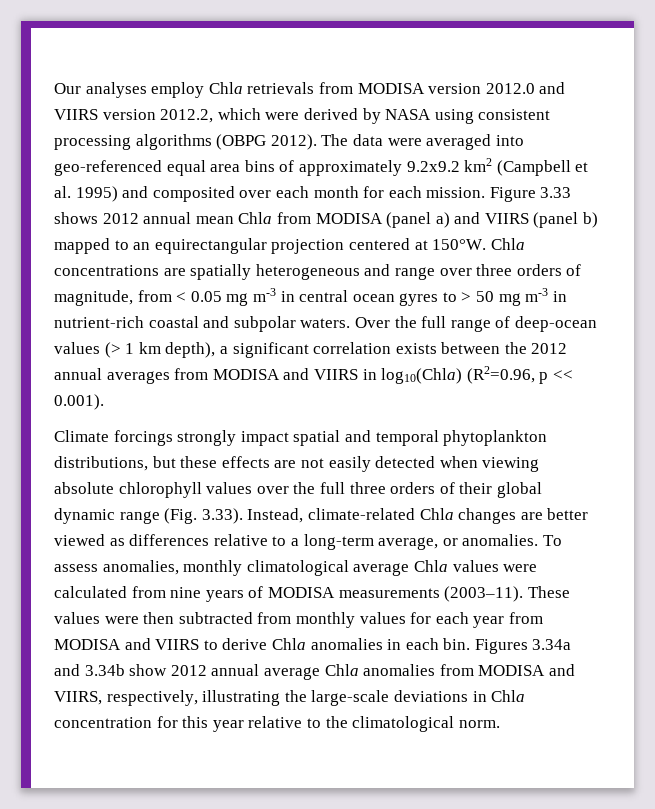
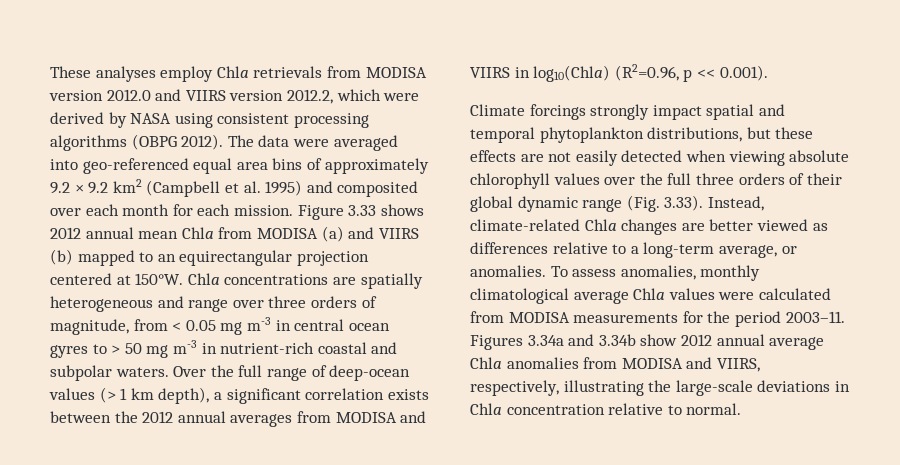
[54,83,81,94] Our -> [50,66,91,78] These
[406,161,460,172] 9.2x9.2 -> [50,182,109,194] 9.2 × 9.2
[386,212,599,228] (panel a) and VIIRS (panel b) -> [321,226,419,242] [50,249,73,265] (a) and VIIRS (b)
[170,586,570,602] [54,612,543,628] [54,638,471,650] nine years of MODISA measurements (2003–11). These values were then subtracted from monthly values for each year from MODISA and VIIRS to derive Chla anomalies in each bin. -> [508,311,845,327] MODISA measurements for the period 2003–11.
[156,716,500,732] for this year relative to the climatological norm. -> [608,403,742,415] relative to normal.

